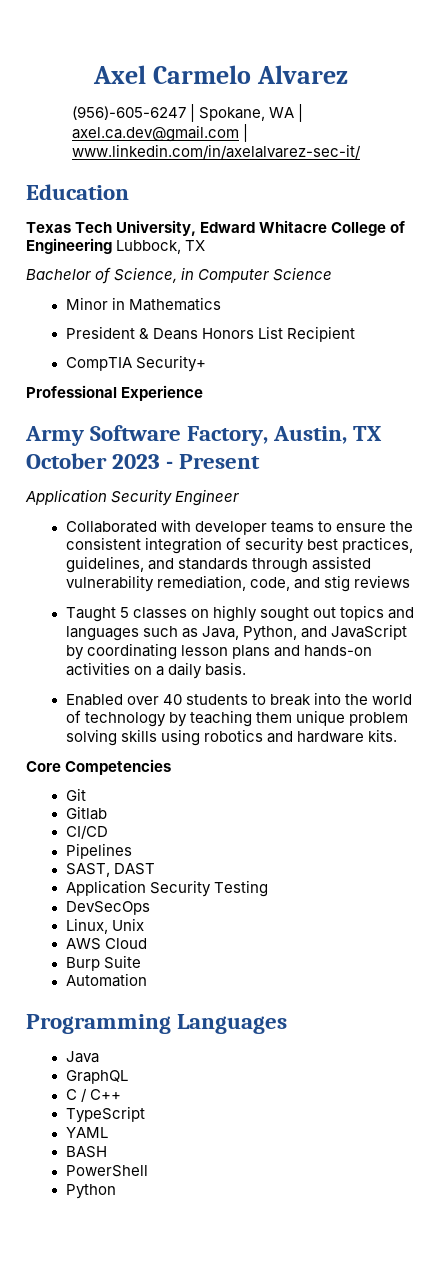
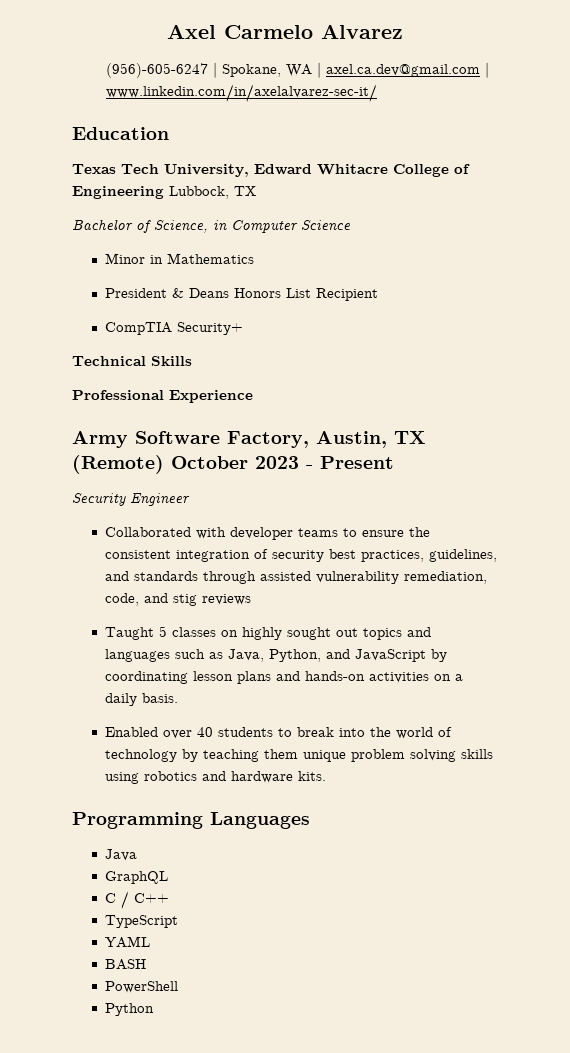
(206, 363) none -> [72,356,192,366] // Technical Skills
(383, 433) none -> [72,455,164,474] (Remote)
[25,489,107,505] Application -> (394, 462) none
[26,759,172,775] [65,788,86,801] [65,806,107,820] [65,825,108,839] [65,843,132,859] [65,863,155,877] [65,880,268,897] [65,901,150,915] [65,918,144,934] [65,938,147,950] [65,955,141,971] [65,973,147,987] // Core Competencies // Git // Gitlab // CI/CD // Pipelines // SAST, DAST // Application Security Testing // DevSecOps // Linux, Unix // AWS Cloud // Burp Suite // Automation -> (327, 776) none

